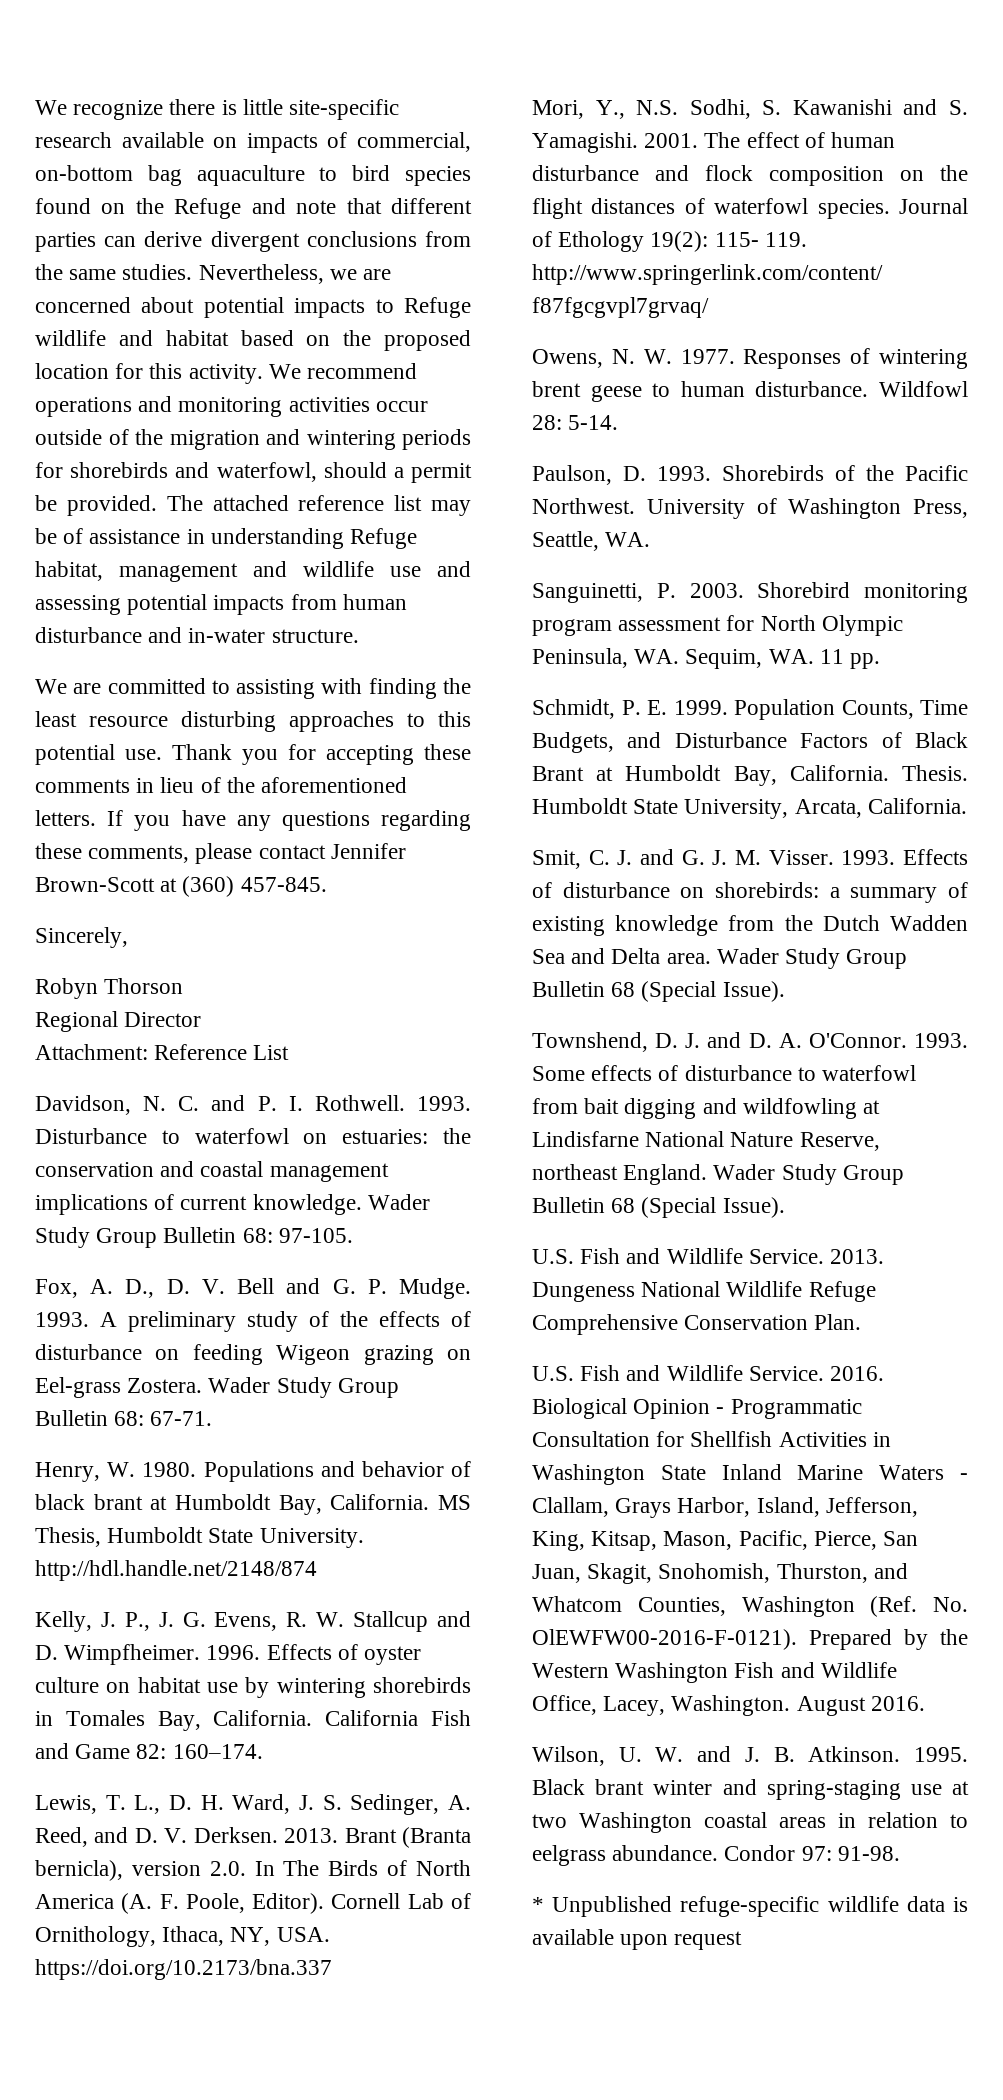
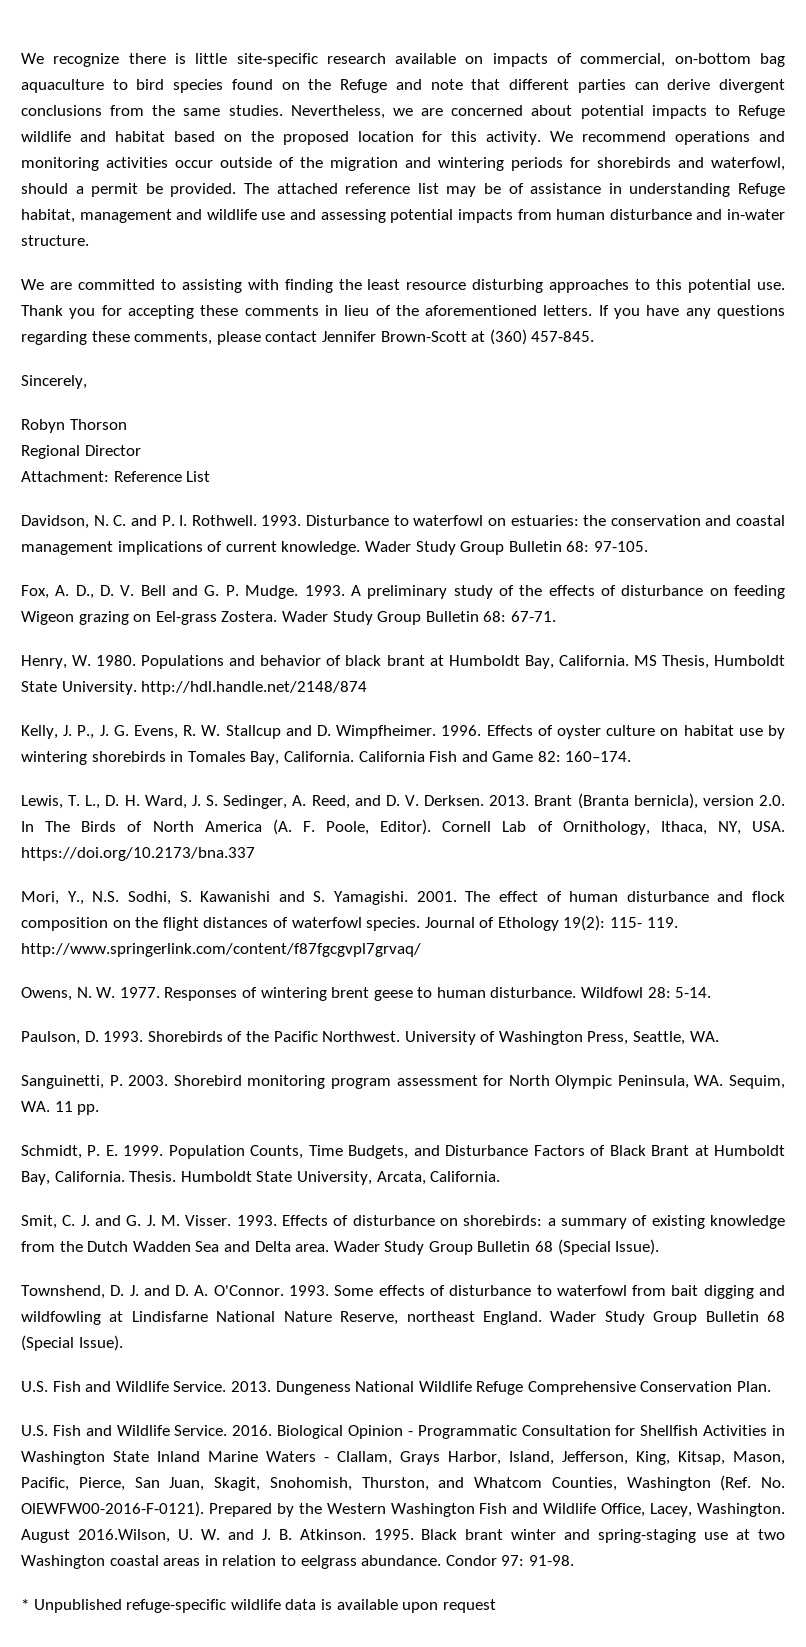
[870,1696,925,1711] [532,1746,605,1766] 2016. // Wilson, -> [77,1529,170,1543] 2016.Wilson,

